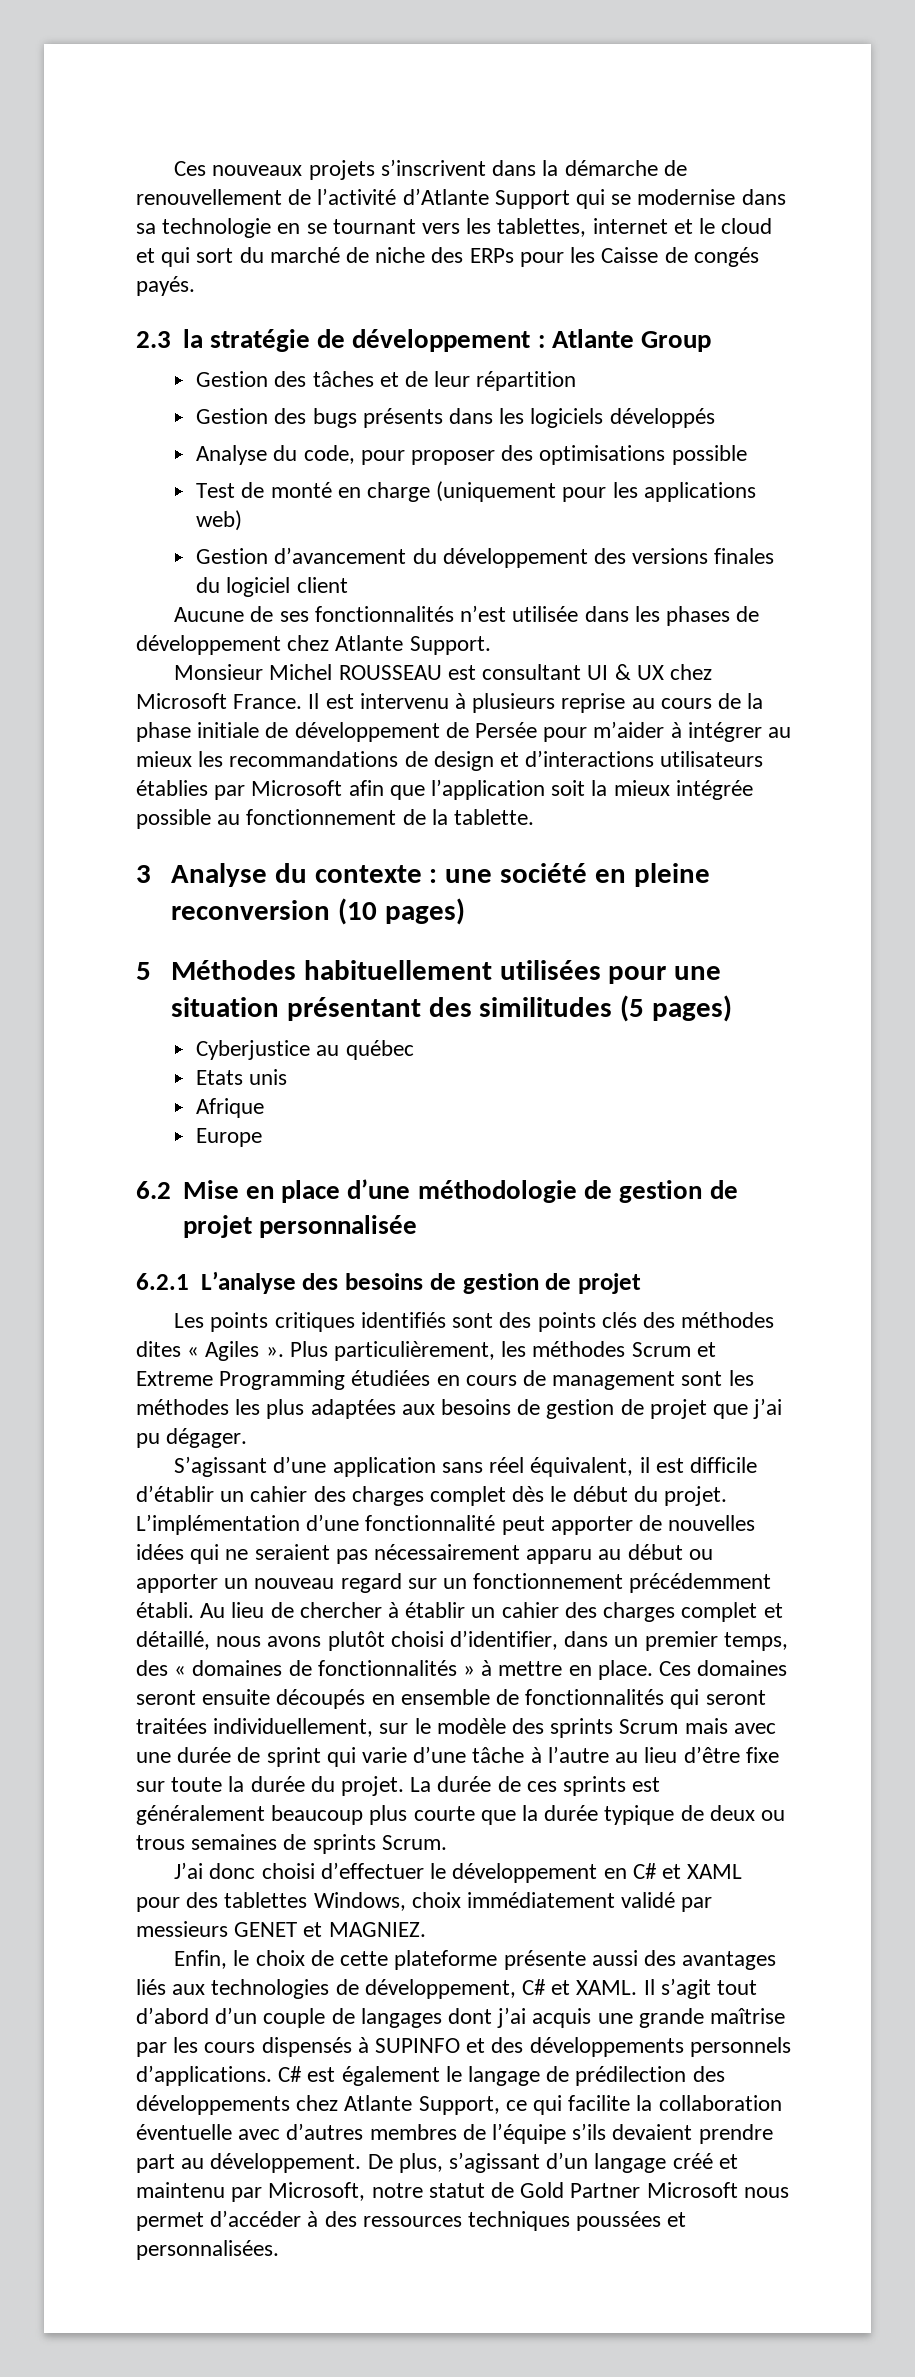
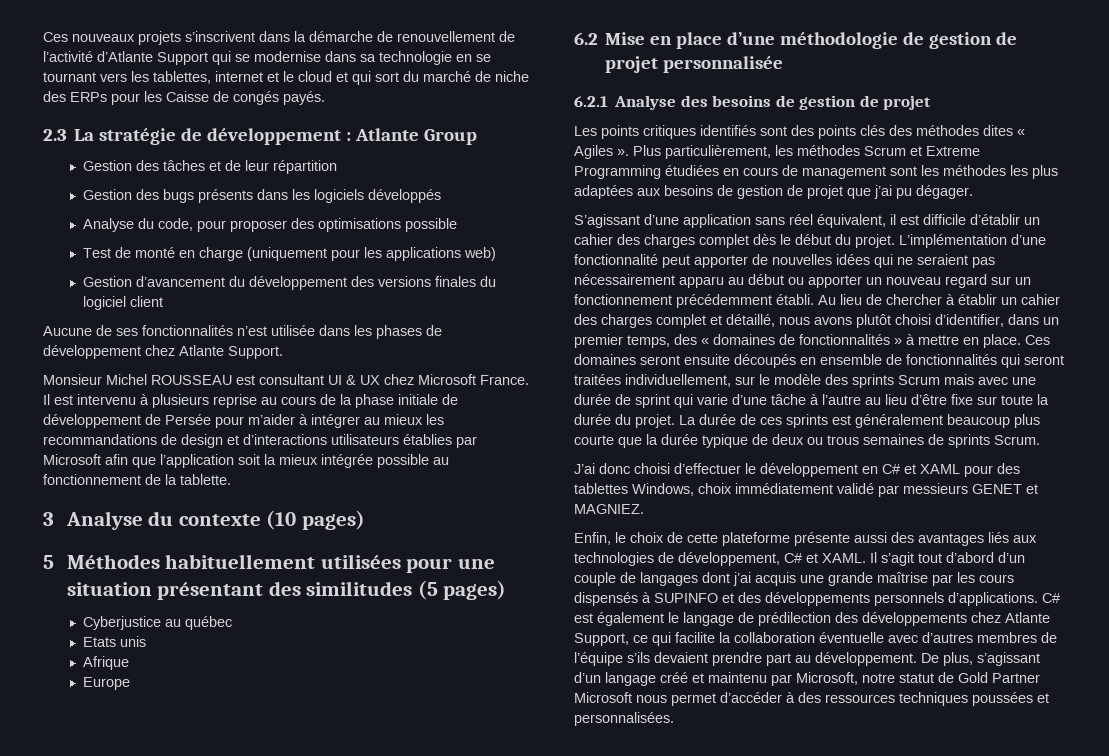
[182,329,203,348] la -> [74,129,95,141] La
[429,863,710,887] [170,900,330,920] : une société en pleine reconversion -> (261, 520) none
[200,1271,296,1294] L’analyse -> [614,95,677,110] Analyse

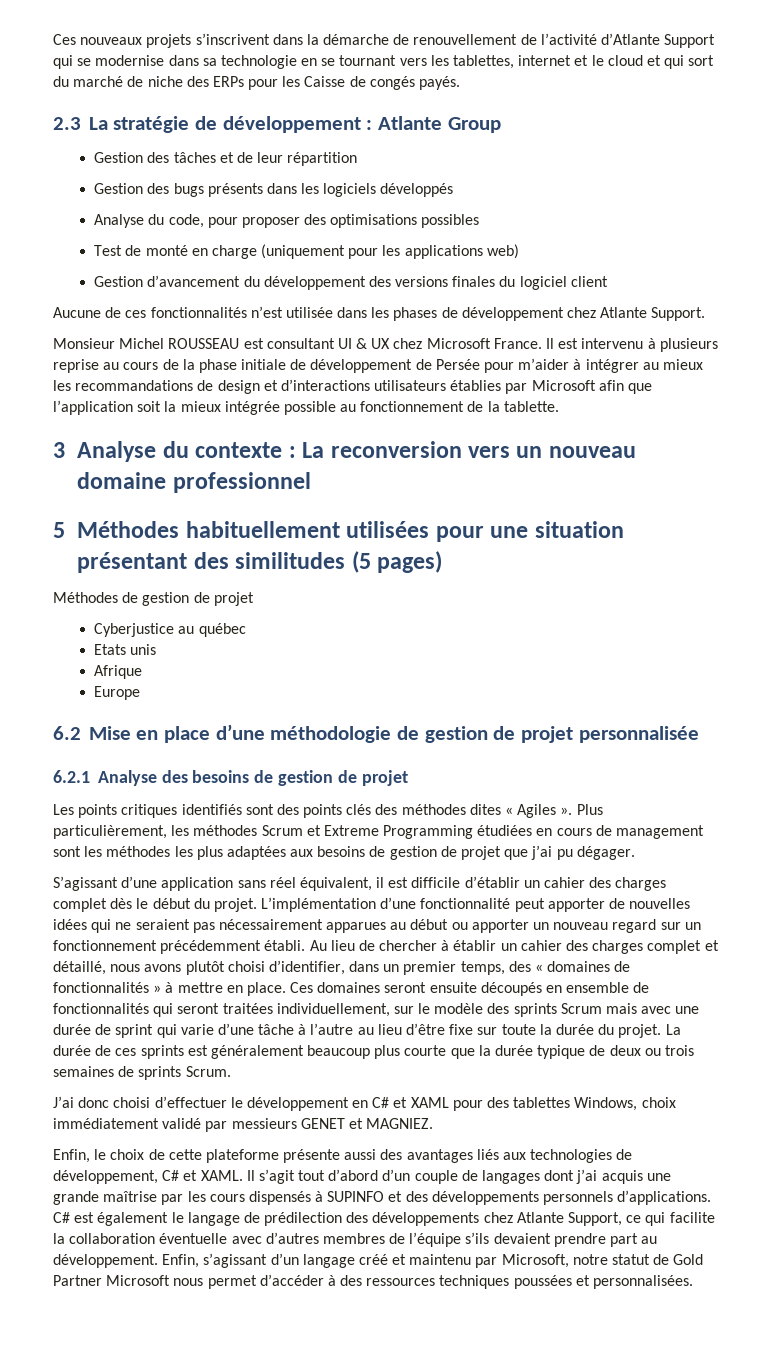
[404,218,457,232] possible -> [421,214,480,228] possibles
[116,328,138,336] ses -> [125,310,147,318] ces
[266,510,365,530] (10 pages) -> [288,441,636,458] [77,472,311,493] : La reconversion vers un nouveau domaine professionnel
(507, 590) none -> [53,592,254,606] // Méthodes de gestion de projet
[679,276,724,288] apparu -> [326,922,387,933] apparues
[827,435,859,445] trous -> [664,1045,694,1056] trois
[921,652,973,666] De plus, -> [162,1254,200,1268] Enfin,

